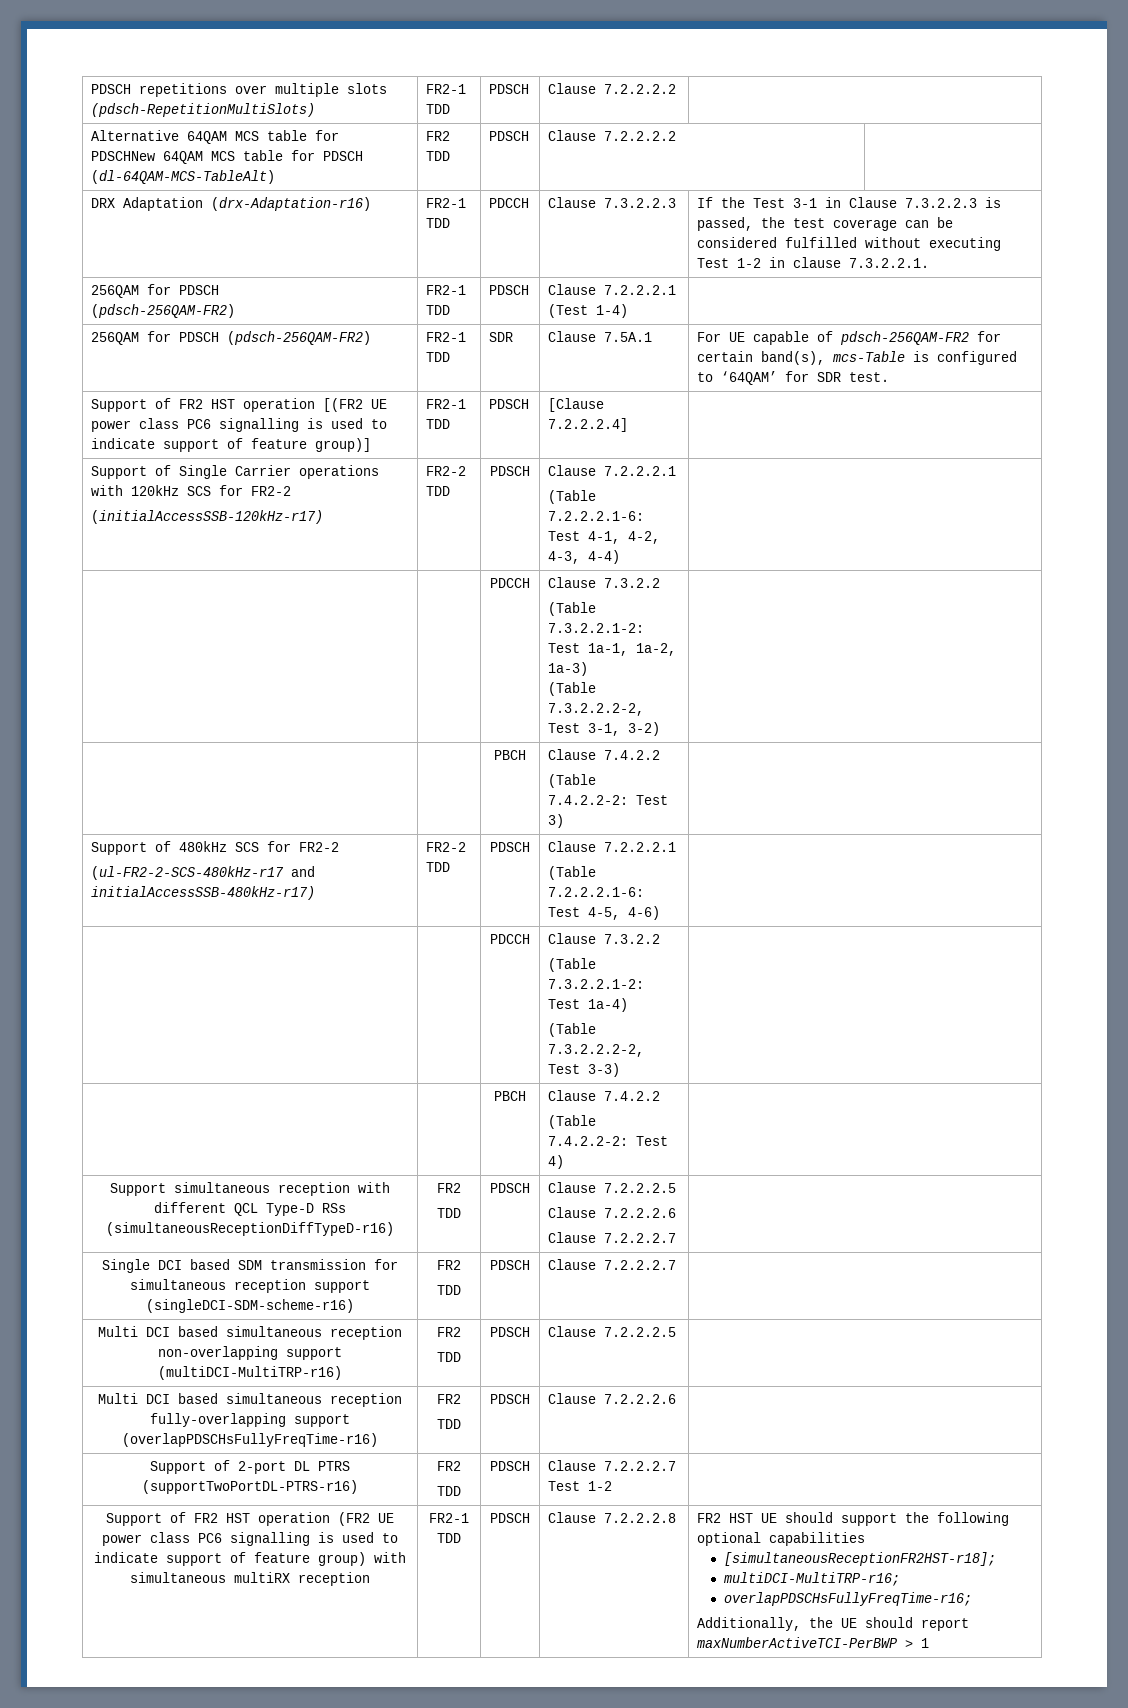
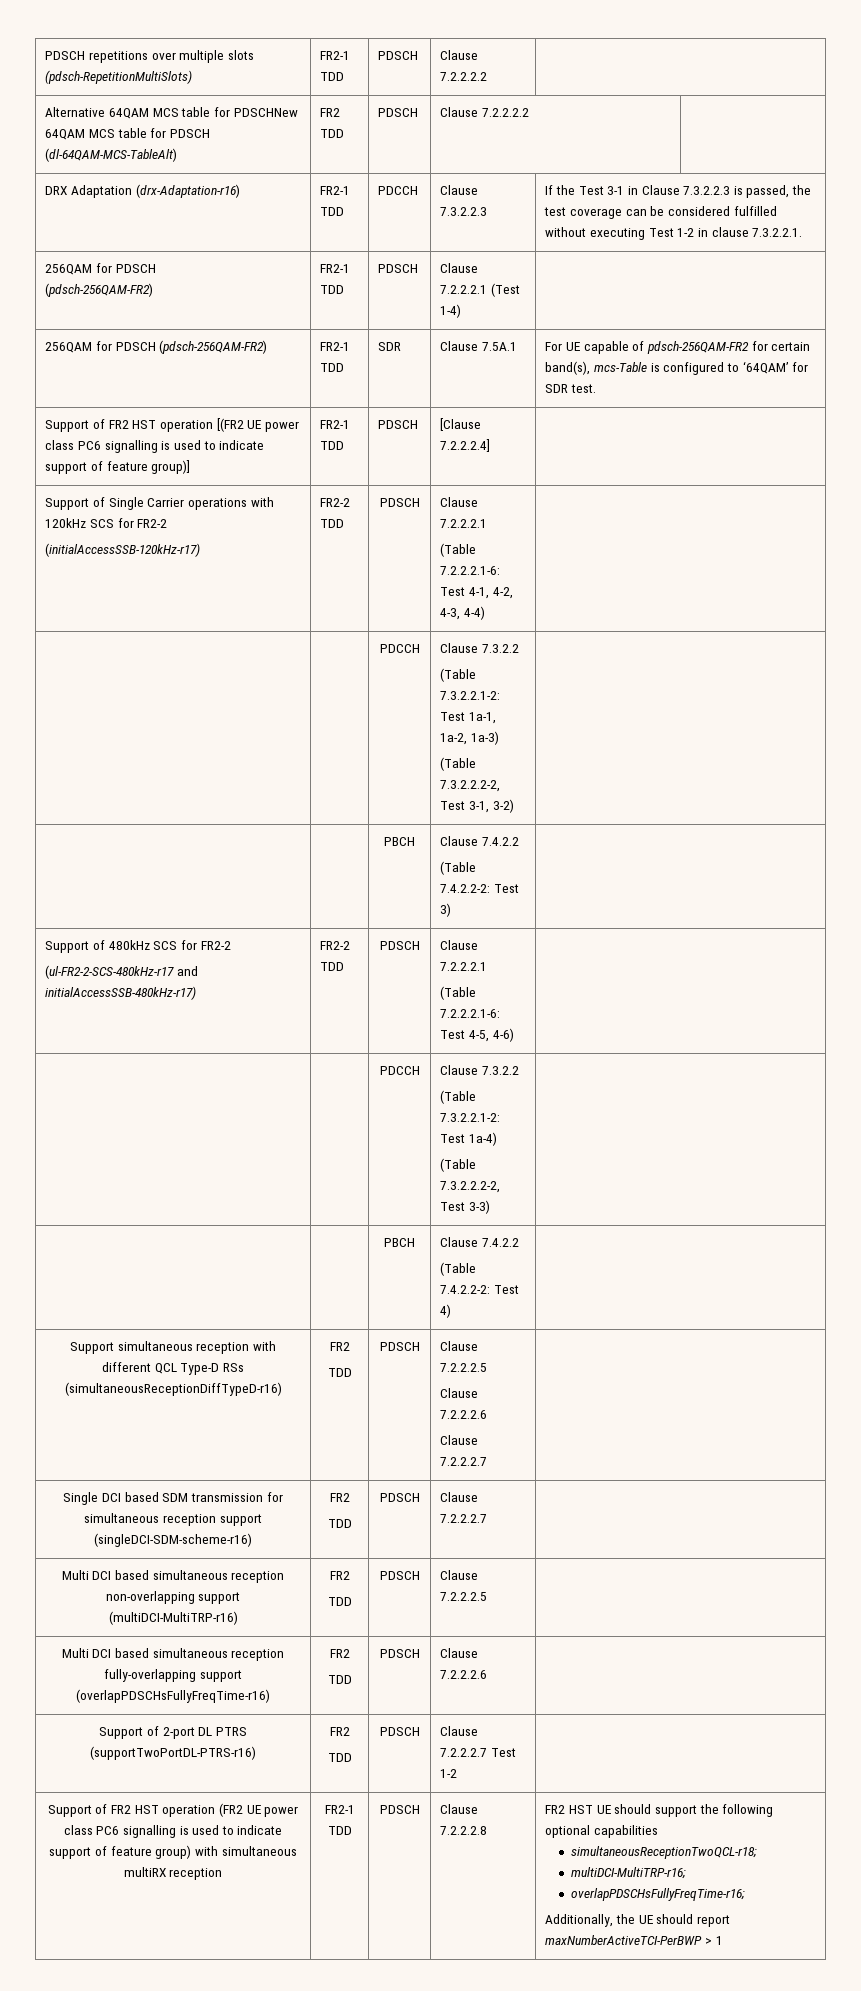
[723,1552,996,1566] [simultaneousReceptionFR2HST-r18]; -> [570,1846,757,1859] simultaneousReceptionTwoQCL-r18;

